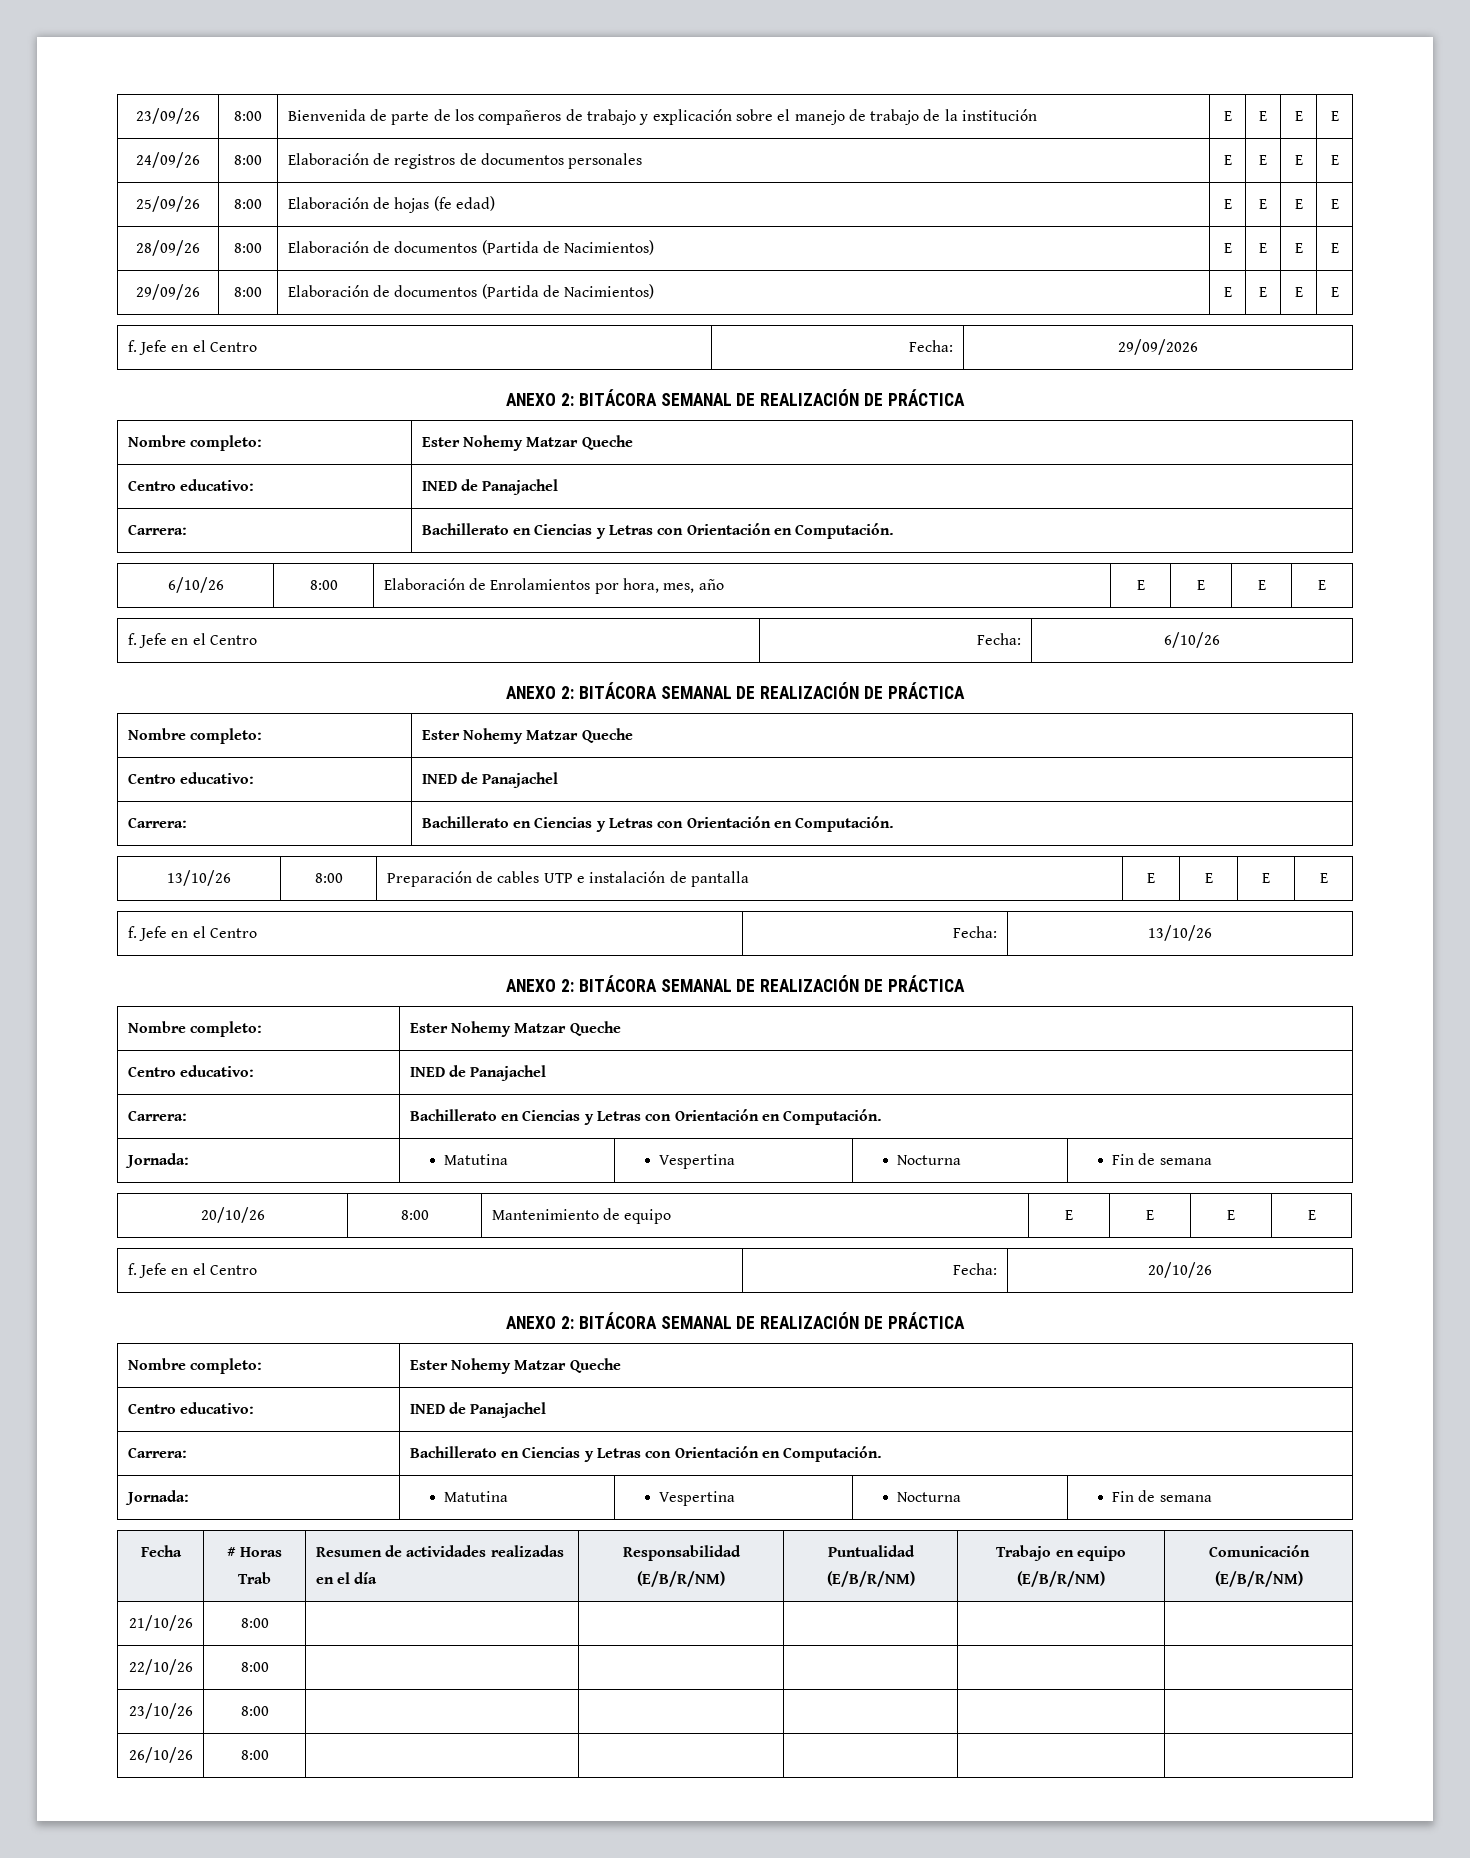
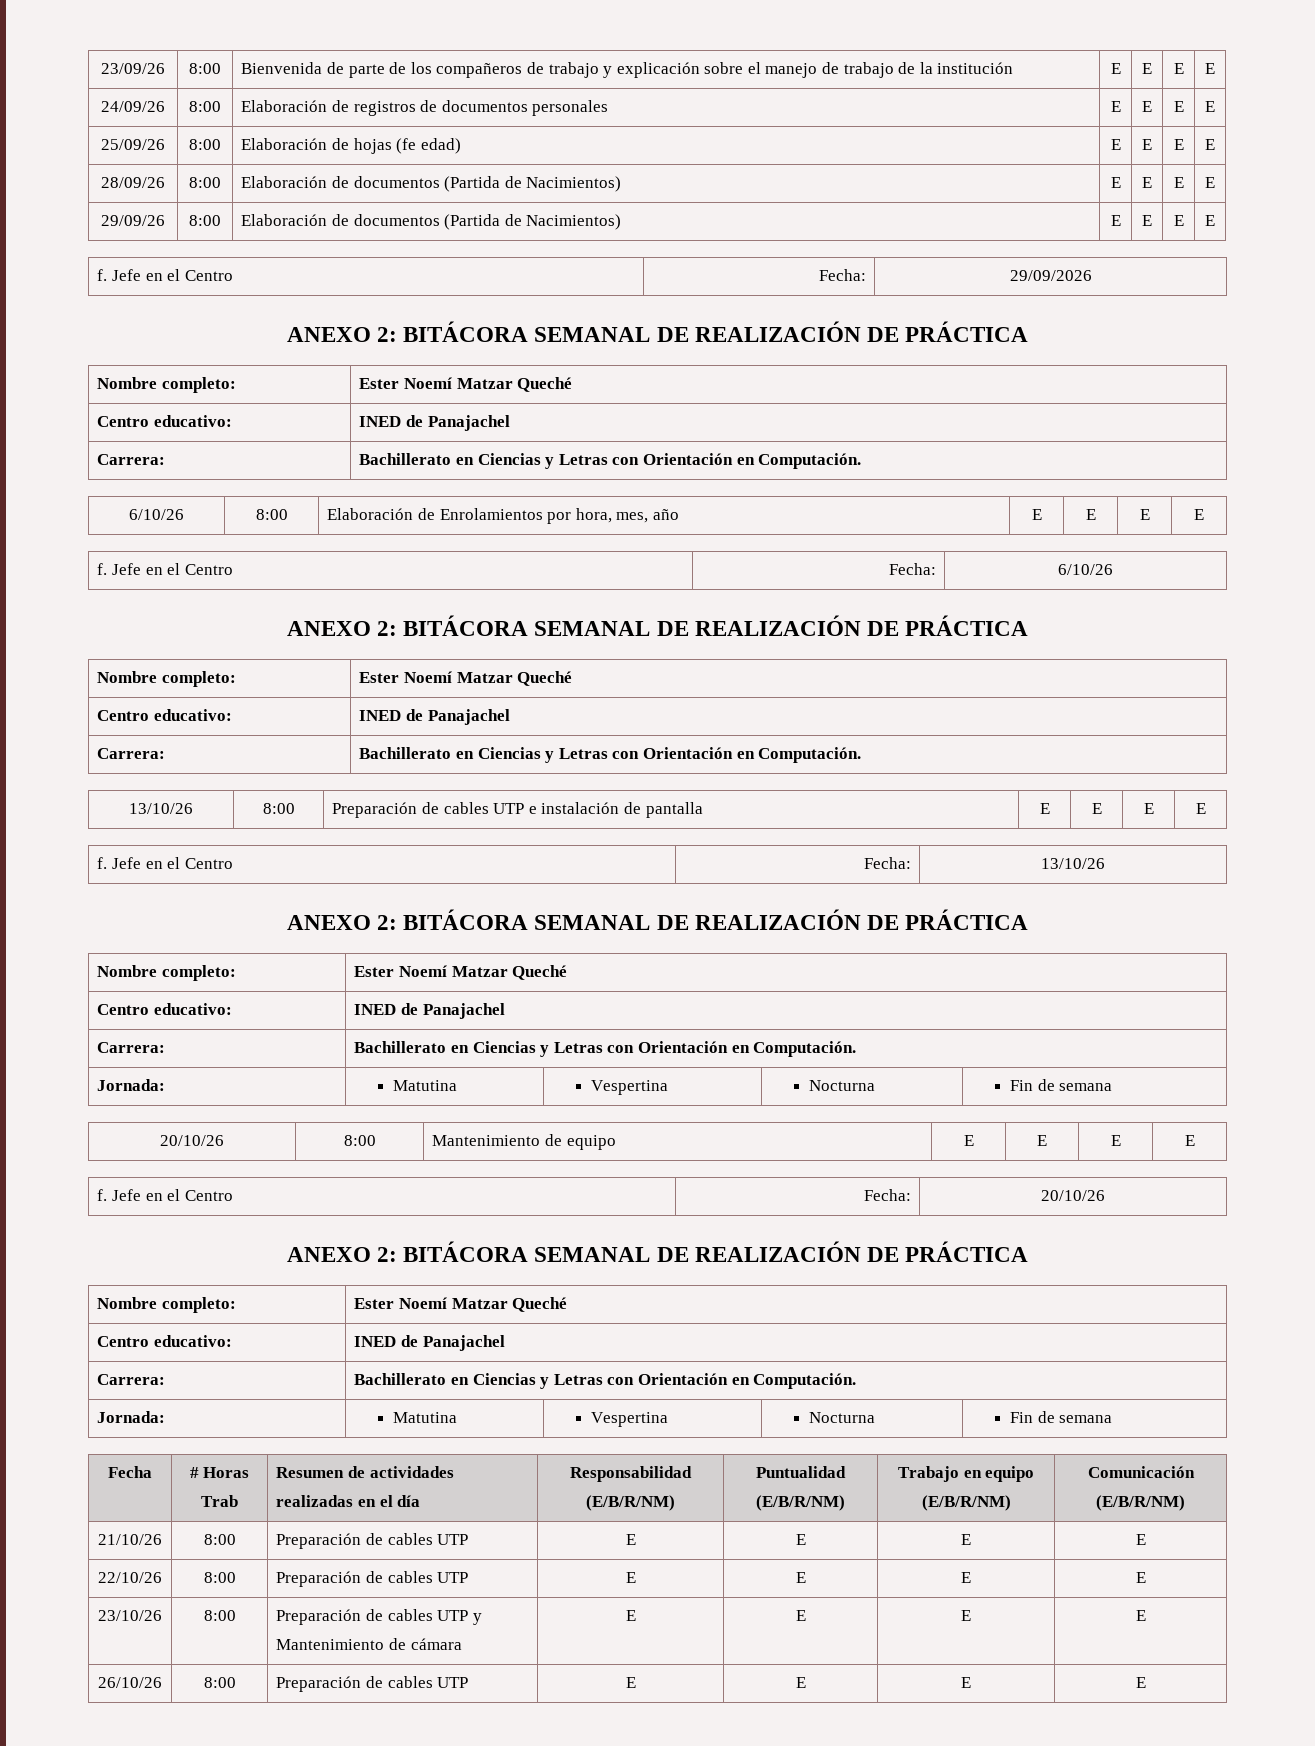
[462,435,633,451] Nohemy Matzar Queche -> [403,377,573,392] Noemí Matzar Queché
[462,728,633,744] Nohemy Matzar Queche -> [403,671,573,686] Noemí Matzar Queché
[450,1021,621,1037] Nohemy Matzar Queche -> [398,965,568,980] Noemí Matzar Queché
[450,1358,621,1374] Nohemy Matzar Queche -> [398,1297,568,1312] Noemí Matzar Queché
[128,1659,193,1675] [240,1662,269,1672] [128,1703,193,1719] [240,1706,269,1716] [128,1747,193,1763] [240,1750,269,1760] | | | | // 22/10/26 | 8:00 | | | | | // 23/10/26 | 8:00 | | | | | // 26/10/26 | 8:00 | | | | | -> [276,1533,469,1549] [625,1534,636,1545] [795,1534,806,1545] [961,1534,971,1545] [1135,1534,1146,1545] [98,1572,162,1583] [203,1572,236,1583] [276,1571,469,1587] [625,1572,636,1583] [795,1572,806,1583] [961,1572,971,1583] [1135,1572,1146,1583] [98,1610,162,1621] [203,1610,236,1621] [276,1609,482,1625] [276,1638,462,1650] [625,1610,636,1621] [795,1610,806,1621] [961,1610,971,1621] [1135,1610,1146,1621] [98,1677,162,1688] [203,1677,236,1688] [276,1676,469,1692] [625,1677,636,1688] [795,1677,806,1688] [961,1677,971,1688] [1135,1677,1146,1688] Preparación de cables UTP | E | E | E | E // 22/10/26 | 8:00 | Preparación de cables UTP | E | E | E | E // 23/10/26 | 8:00 | Preparación de cables UTP y Mantenimiento de cámara | E | E | E | E // 26/10/26 | 8:00 | Preparación de cables UTP | E | E | E | E

